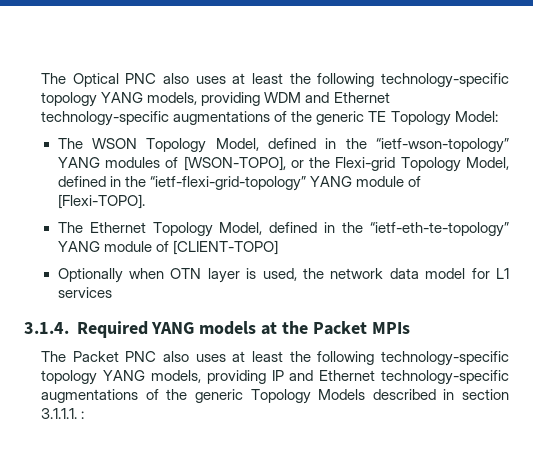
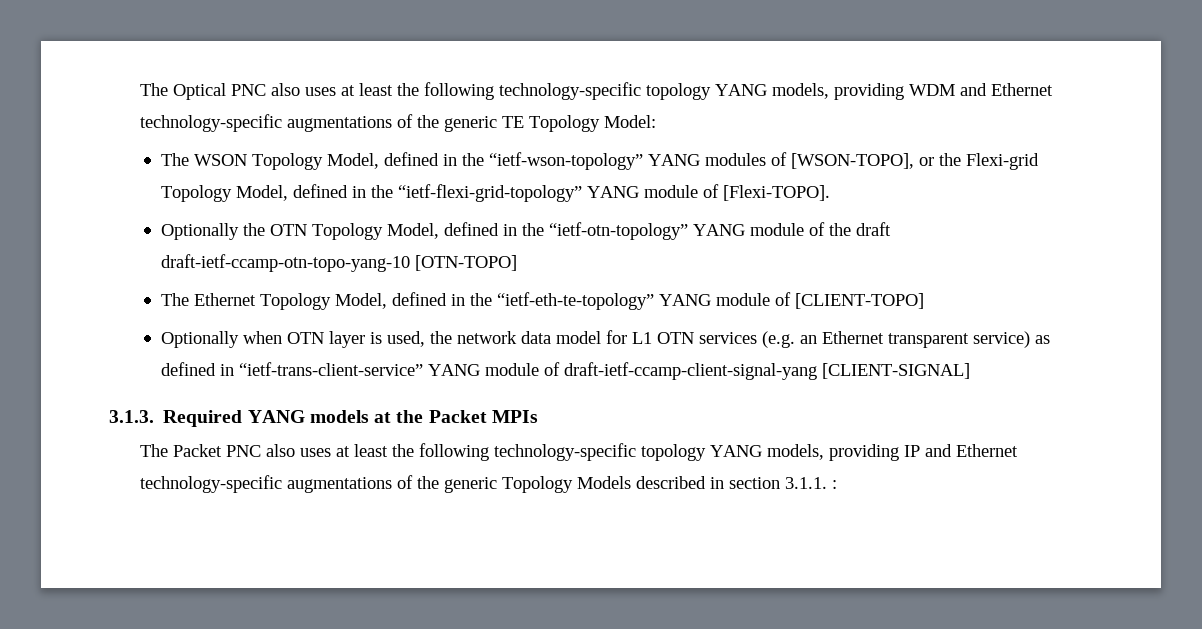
(145, 201) none -> [160,222,891,240] [160,254,517,272] // Optionally the OTN Topology Model, defined in the “ietf-otn-topology” YANG module of the draft draft-ietf-ccamp-otn-topo-yang-10 [OTN-TOPO]
(510, 273) none -> [656,332,694,344] OTN
[24,322,69,334] // 3.1.4. -> [761,331,1050,348] [160,362,970,380] [109,410,154,423] (e.g. an Ethernet transparent service) as defined in “ietf-trans-client-service” YANG module of draft-ietf-ccamp-client-signal-yang [CLIENT-SIGNAL] // 3.1.3.
[41,408,78,419] 3.1.1.1. -> [785,477,828,489] 3.1.1.

